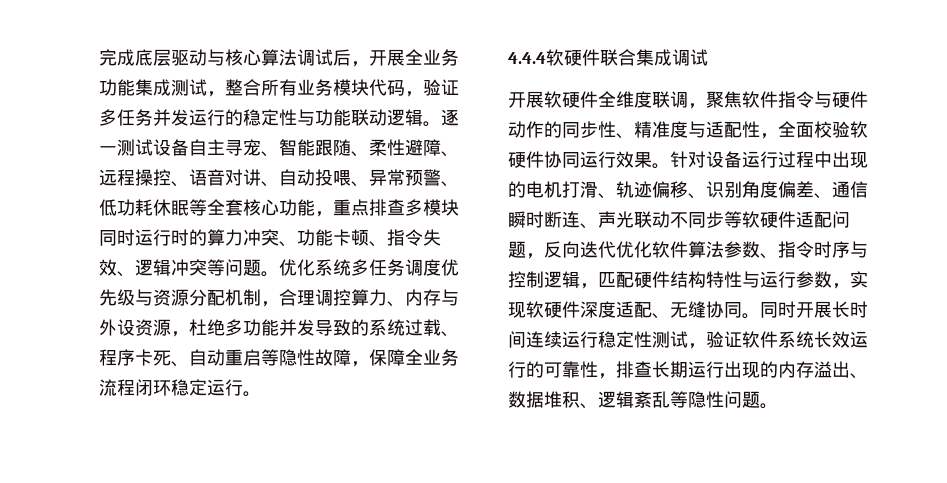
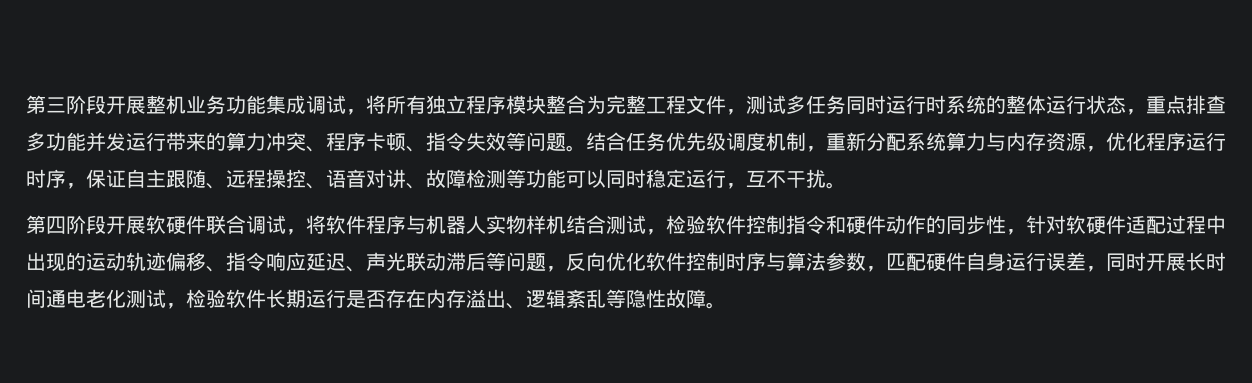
[99,49,459,67] [99,79,459,97] [99,109,459,127] [99,139,441,157] 完成底层驱动与核心算法调试后，开展全业务功能集成测试，整合所有业务模块代码，验证多任务并发运行的稳定性与功能联动逻辑。逐一测试设备自主寻宠、智能跟随、柔性避障 -> [26,95,1226,115] [26,132,1226,152] [26,169,206,189] 第三阶段开展整机业务功能集成调试，将所有独立程序模块整合为完整工程文件，测试多任务同时运行时系统的整体运行状态，重点排查多功能并发运行带来的算力冲突、程序卡顿、指令失效等问题。结合任务优先级调度机制，重新分配系统算力与内存资源，优化程序运行时序，保证自主跟随
[279,169,459,187] [99,199,459,217] [99,229,441,247] [99,259,459,277] [99,289,459,307] [99,319,459,337] [99,349,459,367] [99,379,261,397] [508,52,546,64] 自动投喂、异常预警、低功耗休眠等全套核心功能，重点排查多模块同时运行时的算力冲突、功能卡顿、指令失效、逻辑冲突等问题。优化系统多任务调度优先级与资源分配机制，合理调控算力、内存与外设资源，杜绝多功能并发导致的系统过载、程序卡死、自动重启等隐性故障，保障全业务流程闭环稳定运行。 // 4.4.4 -> [426,169,846,189] [26,215,146,234] 故障检测等功能可以同时稳定运行，互不干扰。 // 第四阶段开展
[636,49,708,66] [508,91,868,109] [508,121,868,139] [508,151,868,169] [508,181,868,199] [508,211,832,229] 集成调试 // 开展软硬件全维度联调，聚焦软件指令与硬件动作的同步性、精准度与适配性，全面校验软硬件协同运行效果。针对设备运行过程中出现的电机打滑、轨迹偏移、识别角度偏差、通信瞬时断连、声光联动不同步等软硬件适配 -> [246,215,1226,235] [26,252,506,272] 调试，将软件程序与机器人实物样机结合测试，检验软件控制指令和硬件动作的同步性，针对软硬件适配过程中出现的运动轨迹偏移、指令响应延迟、声光联动滞后等
[580,241,616,258] 迭代 -> (606, 261) none
[688,241,868,259] [508,271,868,289] [508,301,868,319] [508,331,868,349] [508,361,868,379] [508,391,580,408] 算法参数、指令时序与控制逻辑，匹配硬件结构特性与运行参数，实现软硬件深度适配、无缝协同。同时开展长时间连续运行稳定性测试，验证软件系统长效运行的可靠性，排查长期运行出现的内存溢出、数据堆积 -> [686,252,1226,272] [26,289,506,309] 控制时序与算法参数，匹配硬件自身运行误差，同时开展长时间通电老化测试，检验软件长期运行是否存在内存溢出
[724,391,760,408] 问题 -> [666,289,706,308] 故障

